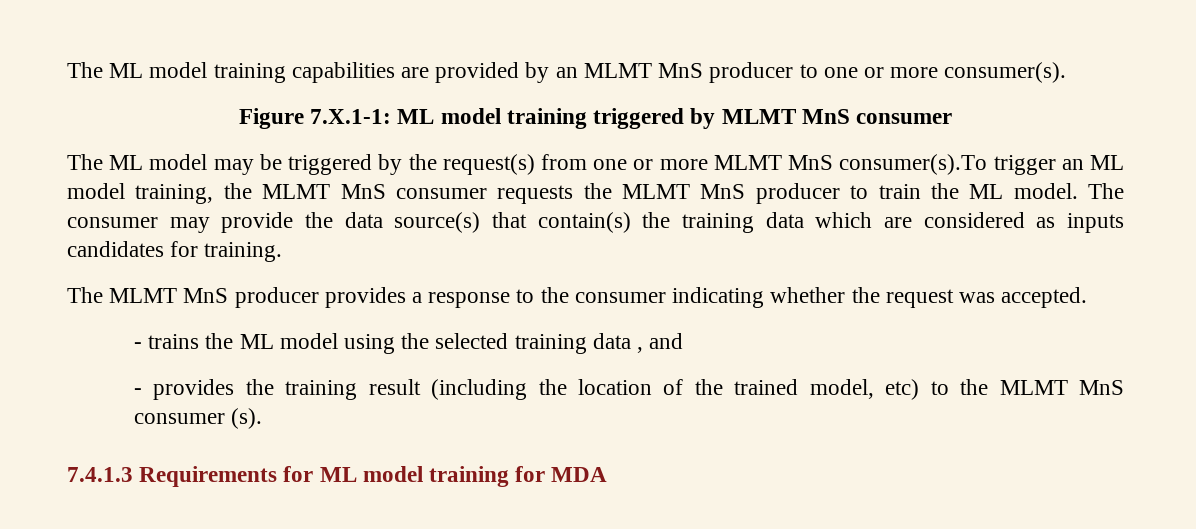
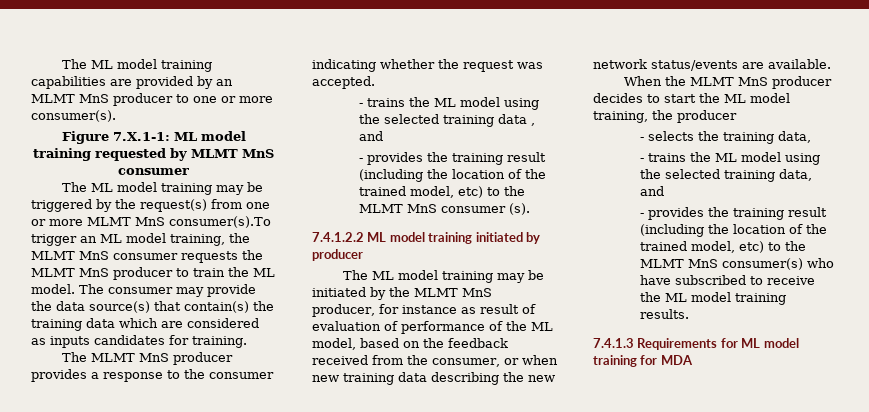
[593,108,685,129] triggered -> [95,148,166,161] requested
(208, 162) none -> [161,183,213,195] training
(263, 418) none -> [312,232,540,244] [312,249,363,261] [343,270,545,283] [312,287,492,300] [312,304,536,317] [312,321,553,334] [312,338,508,350] [312,355,558,367] [312,372,555,385] [593,59,831,71] [624,76,833,89] [593,93,790,103] [593,110,737,123] [639,131,811,144] [639,152,820,165] [639,169,812,182] [639,186,664,196] [639,207,827,220] [639,224,827,237] [639,241,806,253] [639,258,834,270] [639,275,815,285] [639,292,786,305] [639,309,689,319] // 7.4.1.2.2 ML model training initiated by producer // The ML model training may be initiated by the MLMT MnS producer, for instance as result of evaluation of performance of the ML model, based on the feedback received from the consumer, or when new training data describing the new network status/events are available. // When the MLMT MnS producer decides to start the ML model training, the producer // - selects the training data, // - trains the ML model using the selected training data, and // - provides the training result (including the location of the trained model, etc) to the MLMT MnS consumer(s) who have subscribed to receive the ML model training results.

